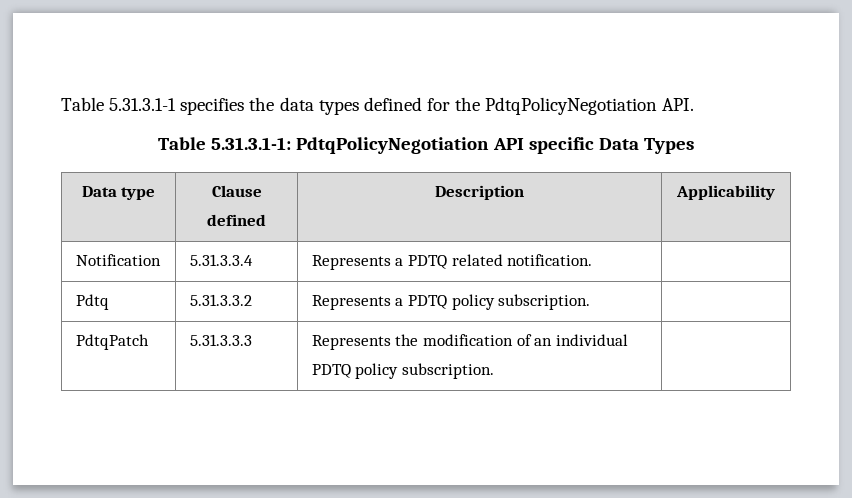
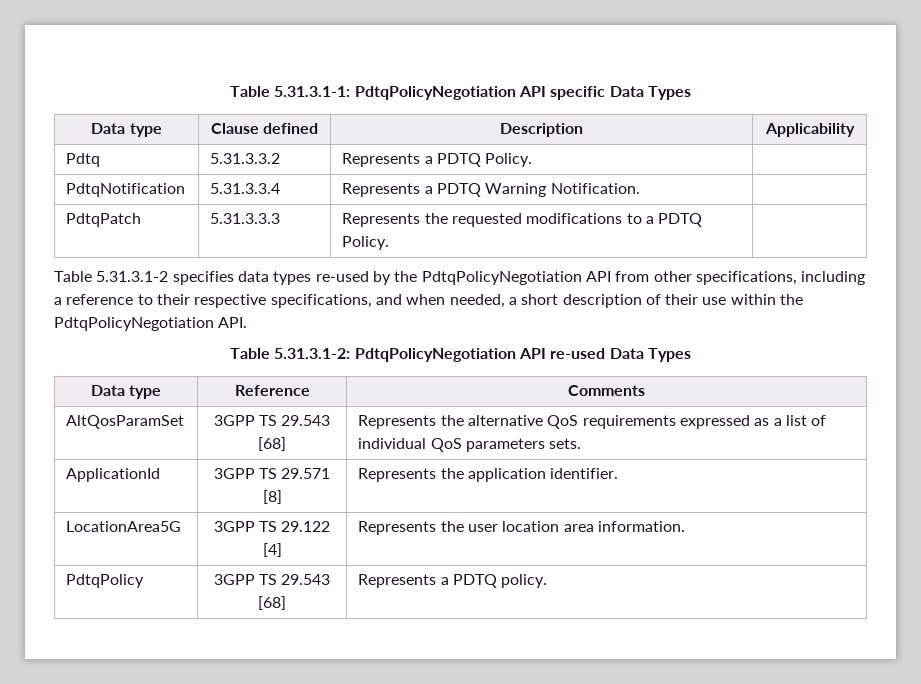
[61,97,695,115] [158,137,207,150] Table 5.31.3.1-1 specifies the data types defined for the PdtqPolicyNegotiation API. // Table -> [230,86,271,97] Table
[75,254,161,266] [189,254,253,266] [311,254,593,270] // Notification | 5.31.3.3.4 | Represents a PDTQ related notification. | -> (855, 130) none
[451,294,591,310] [75,334,149,350] [189,334,252,346] [311,334,628,350] [311,363,494,379] policy subscription. | // PdtqPatch | 5.31.3.3.3 | Represents the modification of an individual PDTQ policy subscription. | -> [485,153,533,167] [66,183,186,197] [210,183,281,194] [342,183,640,197] [66,213,142,227] [210,213,281,224] [342,213,703,227] [342,236,390,250] [54,271,866,285] [54,294,804,308] [54,317,248,331] [230,348,691,362] [90,385,162,399] [234,385,310,396] [568,385,645,396] [66,415,185,429] [213,415,331,426] [258,437,286,451] [358,415,827,429] [358,438,582,452] [66,468,161,482] [213,468,331,479] [262,490,282,504] [358,468,619,482] [66,521,182,532] [213,521,331,532] [262,543,282,557] [358,521,685,535] [66,574,145,588] [213,574,331,585] [258,596,286,610] [358,574,548,588] Policy. | // PdtqNotification | 5.31.3.3.4 | Represents a PDTQ Warning Notification. | // PdtqPatch | 5.31.3.3.3 | Represents the requested modifications to a PDTQ Policy. | // Table 5.31.3.1-2 specifies data types re-used by the PdtqPolicyNegotiation API from other specifications, including a reference to their respective specifications, and when needed, a short description of their use within the PdtqPolicyNegotiation API. // Table 5.31.3.1-2: PdtqPolicyNegotiation API re-used Data Types // Data type | Reference | Comments // AltQosParamSet | 3GPP TS 29.543 [68] | Represents the alternative QoS requirements expressed as a list of individual QoS parameters sets. // ApplicationId | 3GPP TS 29.571 [8] | Represents the application identifier. // LocationArea5G | 3GPP TS 29.122 [4] | Represents the user location area information. // PdtqPolicy | 3GPP TS 29.543 [68] | Represents a PDTQ policy.

